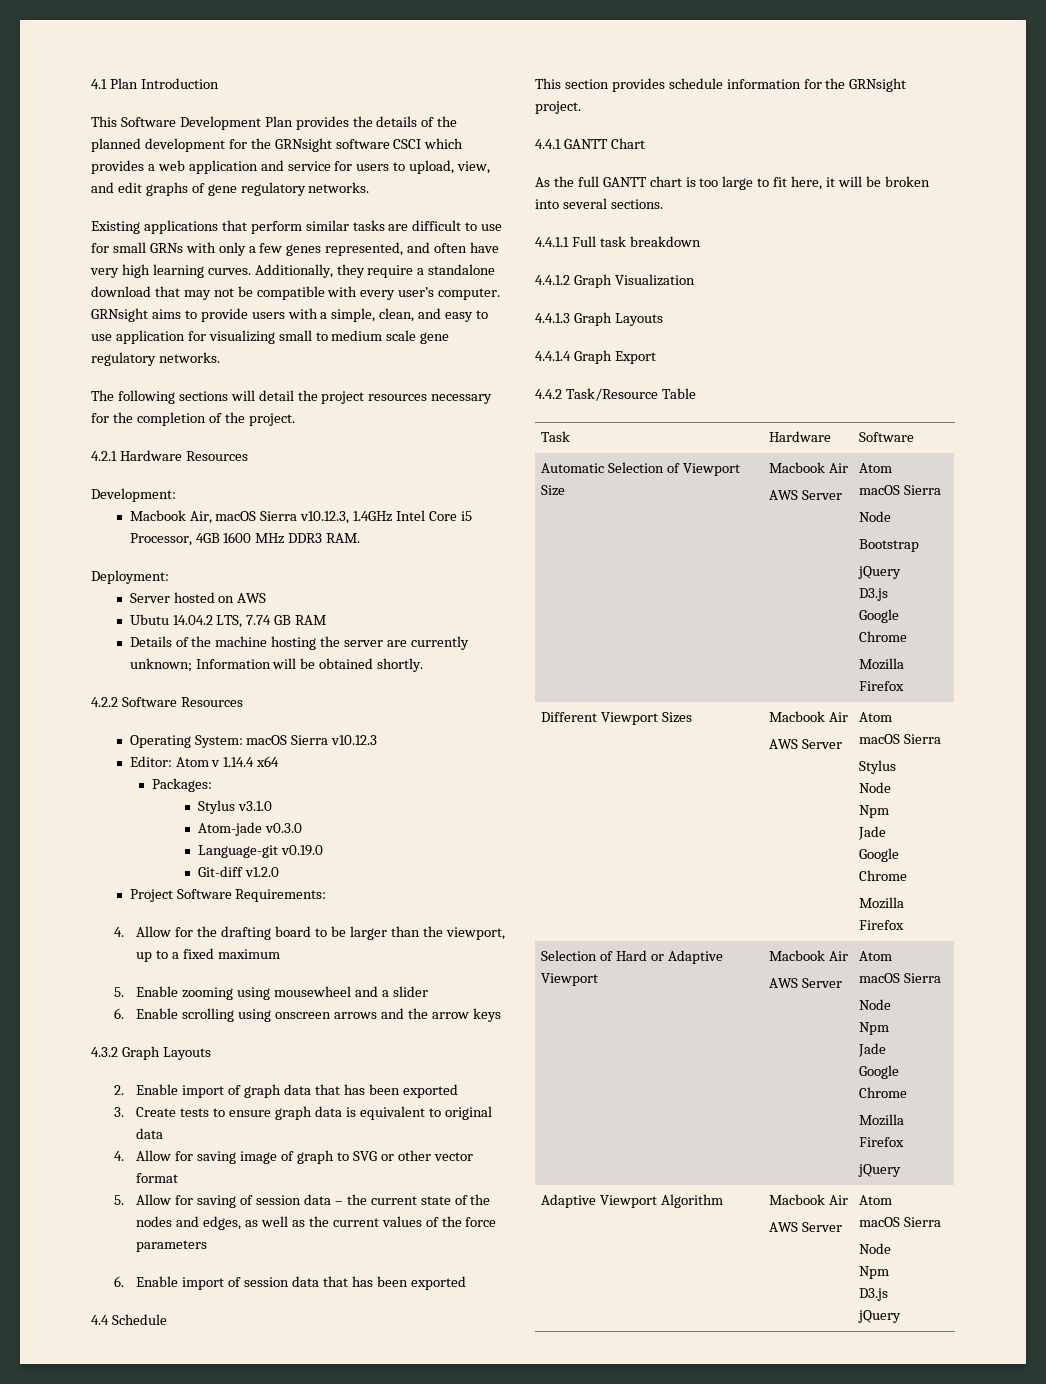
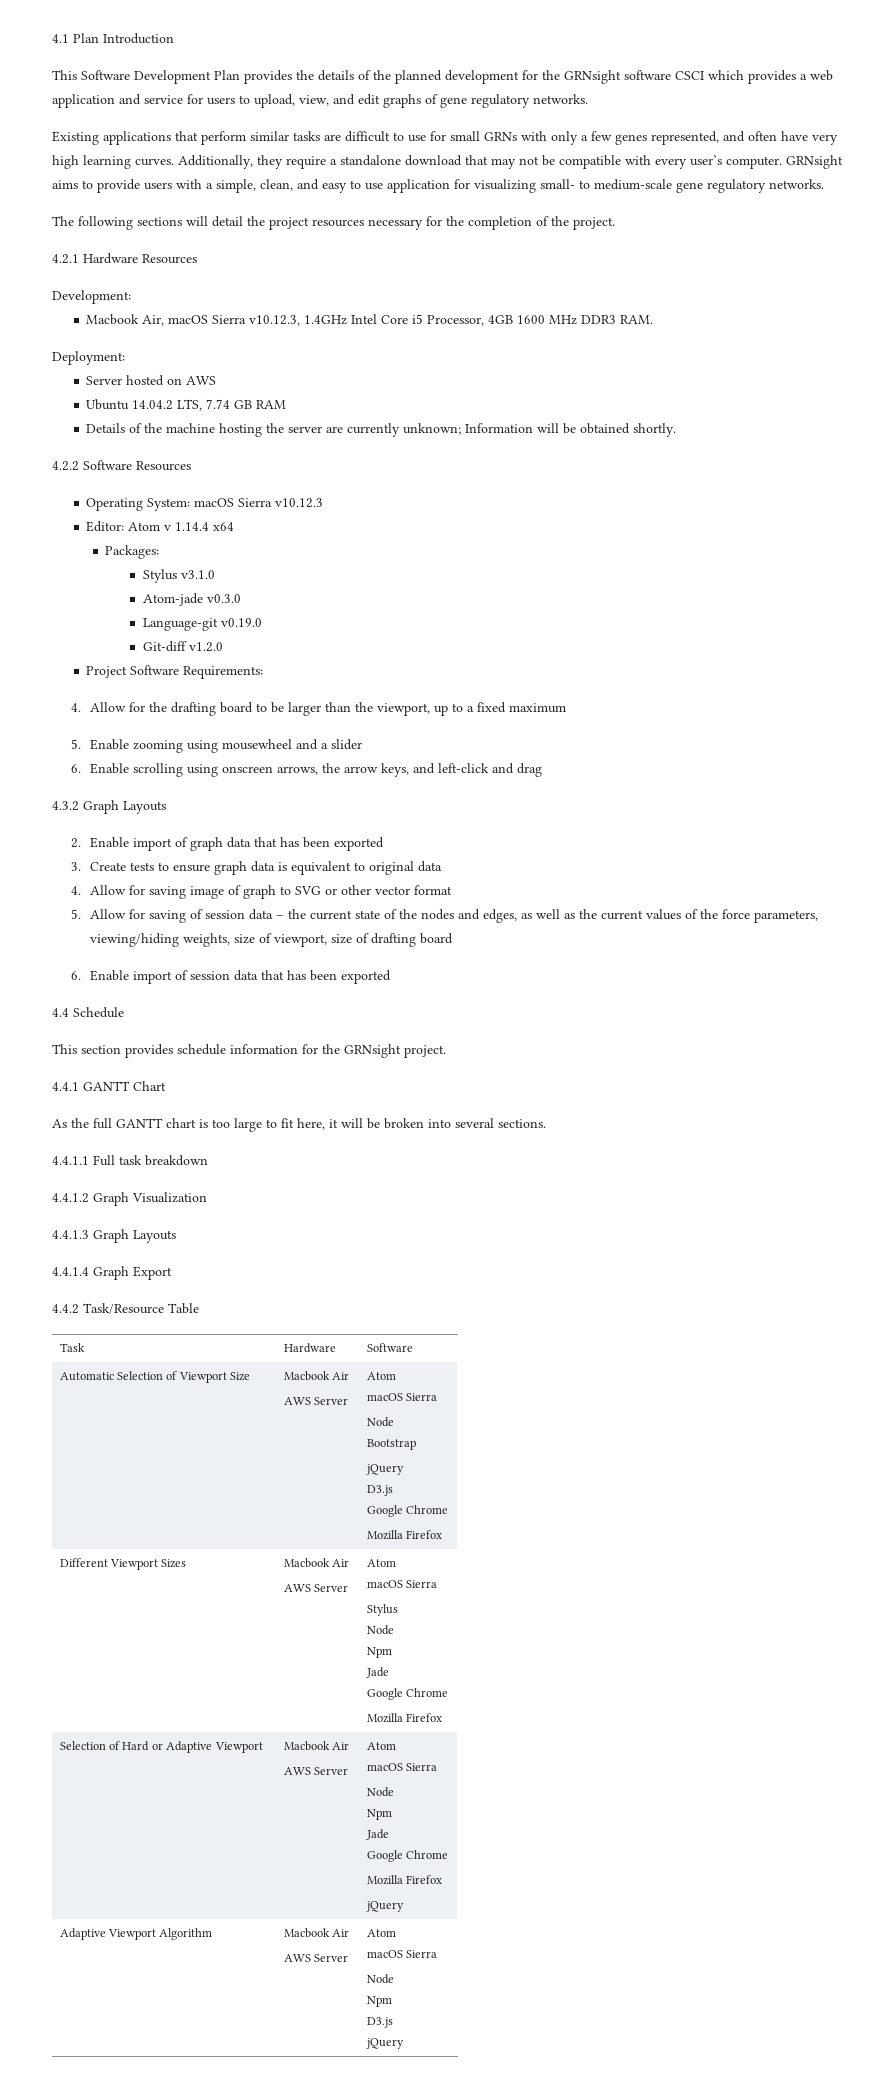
[278,330,417,341] small to medium scale -> [540,179,672,190] small- to medium-scale
[129,614,169,625] Ubutu -> [86,399,130,410] Ubuntu
[334,1008,501,1022] arrows and the arrow keys -> [276,763,542,777] arrows, the arrow keys, and left-click and drag
[136,1240,208,1252] parameters -> [753,910,818,923] [89,933,453,947] parameters, viewing/hiding weights, size of viewport, size of drafting board

